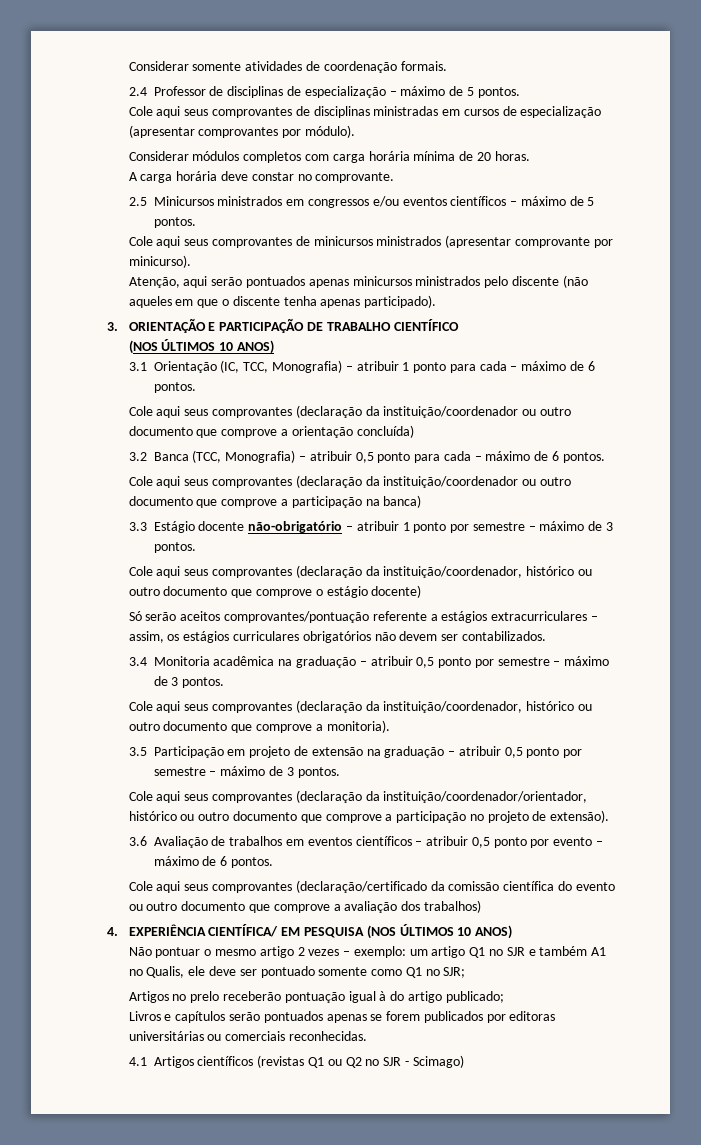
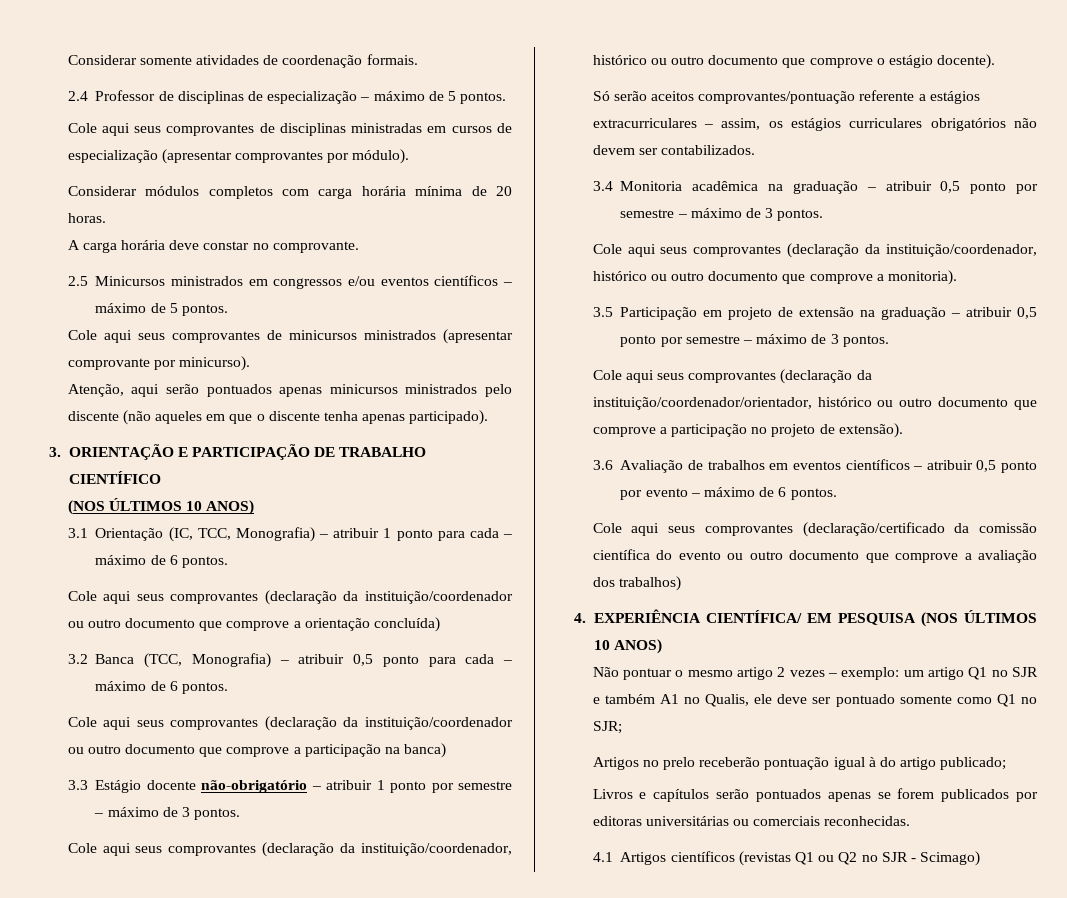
[371,585,422,598] docente) -> [937,54,996,69] docente).

